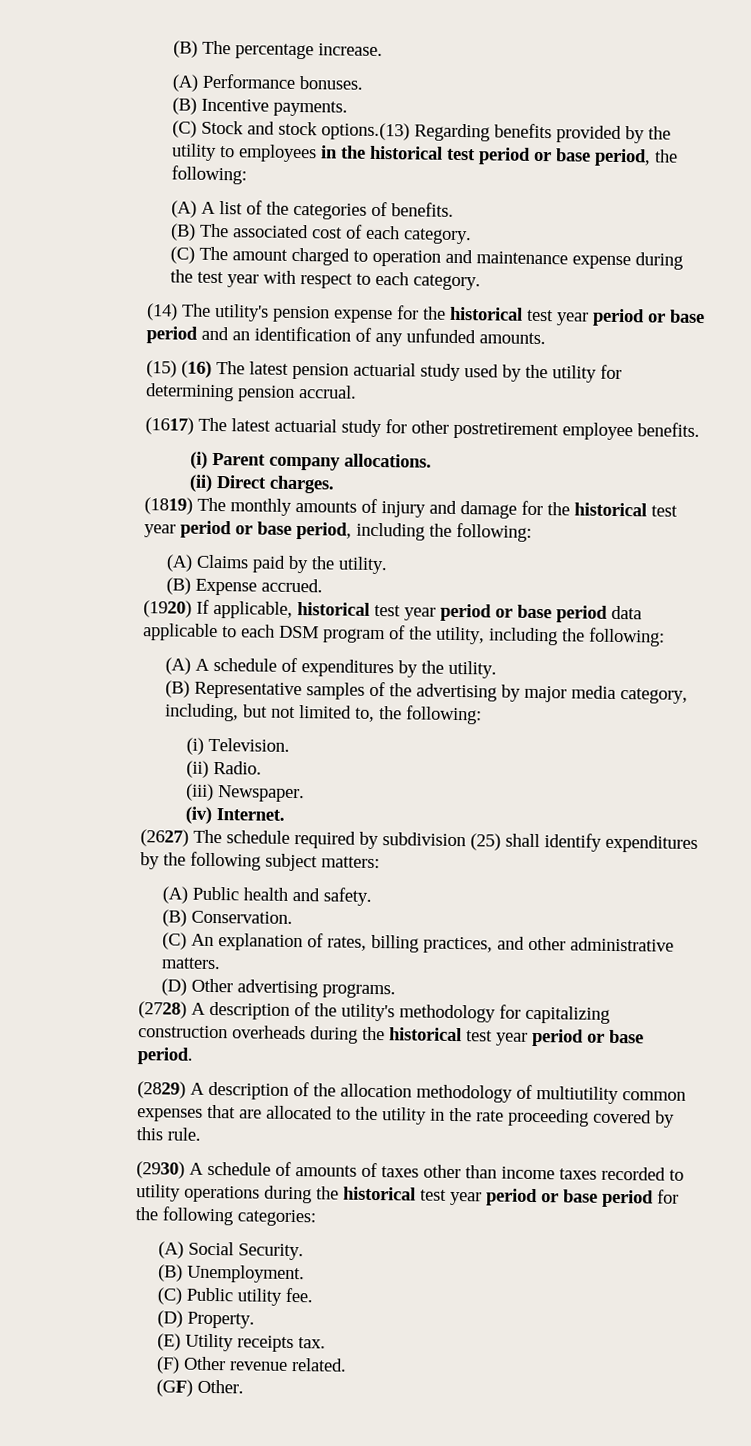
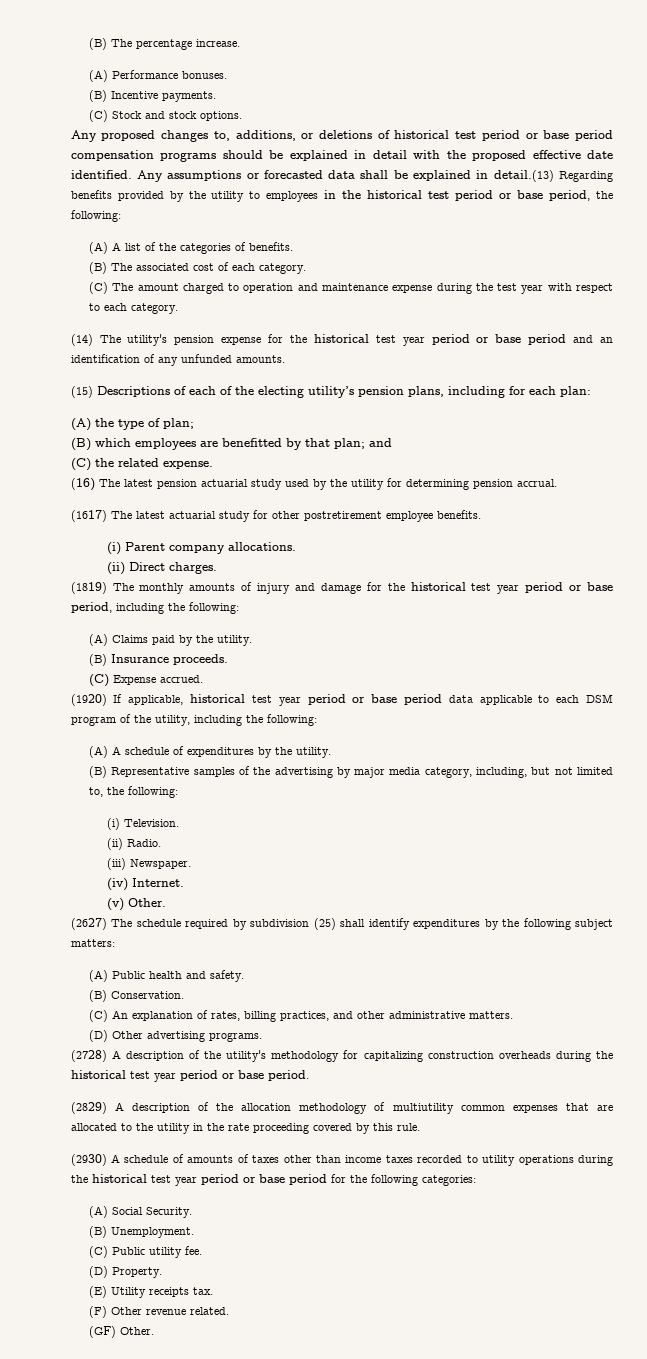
[320,122,410,141] options.(13) -> [199,111,242,121] [70,130,614,142] [70,150,614,162] [70,170,554,182] options. // Any proposed changes to, additions, or deletions of historical test period or base period compensation programs should be explained in detail with the proposed effective date identified. Any assumptions or forecasted data shall be explained in detail.(13)
(178, 369) none -> [96,386,591,398] [70,418,194,431] [70,438,392,451] [70,458,213,471] Descriptions of each of the electing utility’s pension plans, including for each plan: // (A) the type of plan; // (B) which employees are benefitted by that plan; and // (C) the related expense. //
(191, 586) none -> [110,654,228,665] [88,674,109,687] Insurance proceeds. // (C)
(286, 814) none -> [107,898,167,911] // (v) Other.

